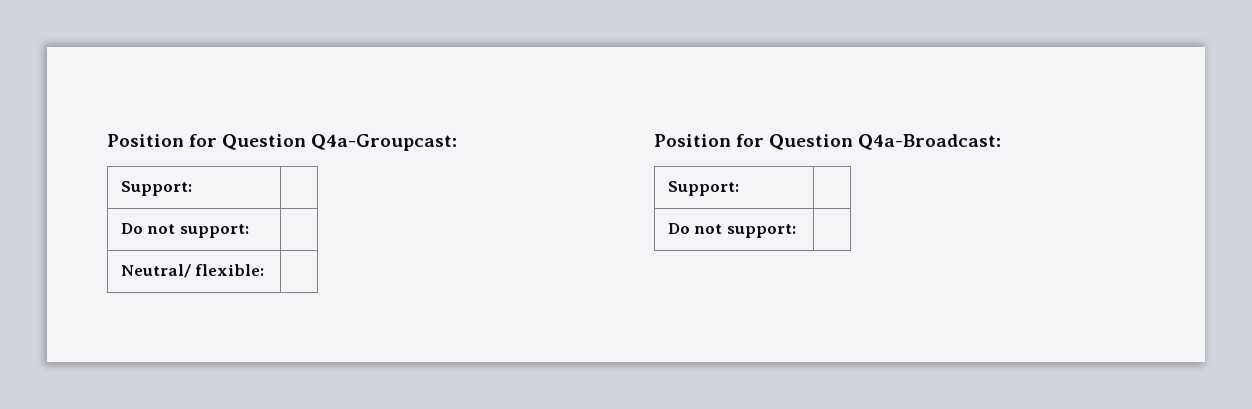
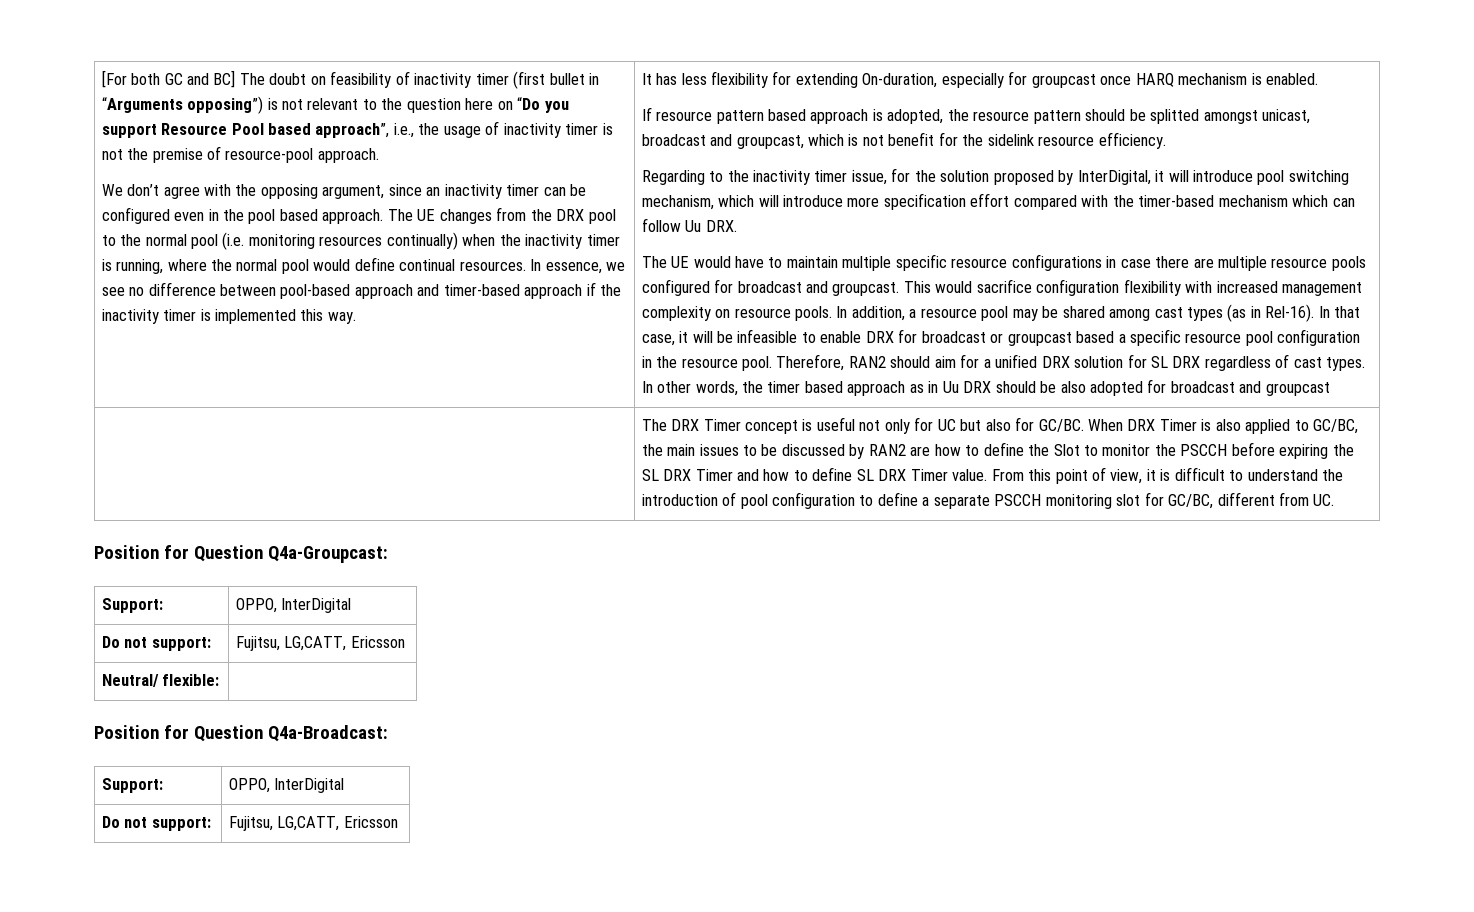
(107, 140) none -> [101,70,599,89] [101,96,569,114] [101,121,613,138] [101,146,379,163] [101,184,587,199] [101,207,616,224] [101,232,620,250] [101,257,626,274] [101,282,622,299] [101,309,356,324] [641,71,1318,88] [641,107,1310,124] [641,132,1166,149] [641,168,1349,185] [641,193,1355,210] [641,218,737,232] [641,254,1366,271] [641,279,1363,296] [641,304,1361,322] [641,329,1361,346] [641,354,1366,371] [641,379,1330,396] [641,417,1359,434] [641,442,1354,459] [641,467,1344,484] [641,492,1335,509] [For both GC and BC] The doubt on feasibility of inactivity timer (first bullet in “Arguments opposing”) is not relevant to the question here on “Do you support Resource Pool based approach”, i.e., the usage of inactivity timer is not the premise of resource-pool approach. // We don’t agree with the opposing argument, since an inactivity timer can be configured even in the pool based approach. The UE changes from the DRX pool to the normal pool (i.e. monitoring resources continually) when the inactivity timer is running, where the normal pool would define continual resources. In essence, we see no difference between pool-based approach and timer-based approach if the inactivity timer is implemented this way. | It has less flexibility for extending On-duration, especially for groupcast once HARQ mechanism is enabled. // If resource pattern based approach is adopted, the resource pattern should be splitted amongst unicast, broadcast and groupcast, which is not benefit for the sidelink resource efficiency. // Regarding to the inactivity timer issue, for the solution proposed by InterDigital, it will introduce pool switching mechanism, which will introduce more specification effort compared with the timer-based mechanism which can follow Uu DRX. // The UE would have to maintain multiple specific resource configurations in case there are multiple resource pools configured for broadcast and groupcast. This would sacrifice configuration flexibility with increased management complexity on resource pools. In addition, a resource pool may be shared among cast types (as in Rel-16). In that case, it will be infeasible to enable DRX for broadcast or groupcast based a specific resource pool configuration in the resource pool. Therefore, RAN2 should aim for a unified DRX solution for SL DRX regardless of cast types. In other words, the timer based approach as in Uu DRX should be also adopted for broadcast and groupcast // | The DRX Timer concept is useful not only for UC but also for GC/BC. When DRX Timer is also applied to GC/BC, the main issues to be discussed by RAN2 are how to define the Slot to monitor the PSCCH before expiring the SL DRX Timer and how to define SL DRX Timer value. From this point of view, it is difficult to understand the introduction of pool configuration to define a separate PSCCH monitoring slot for GC/BC, different from UC. //
[120,223,249,238] // Do not support: | -> [235,598,352,613] [101,636,211,651] [235,636,405,651] OPPO, InterDigital // Do not support: | Fujitsu, LG,CATT, Ericsson
[667,223,796,238] // Do not support: | -> [228,778,345,793] [101,816,211,831] [228,816,398,831] OPPO, InterDigital // Do not support: | Fujitsu, LG,CATT, Ericsson

